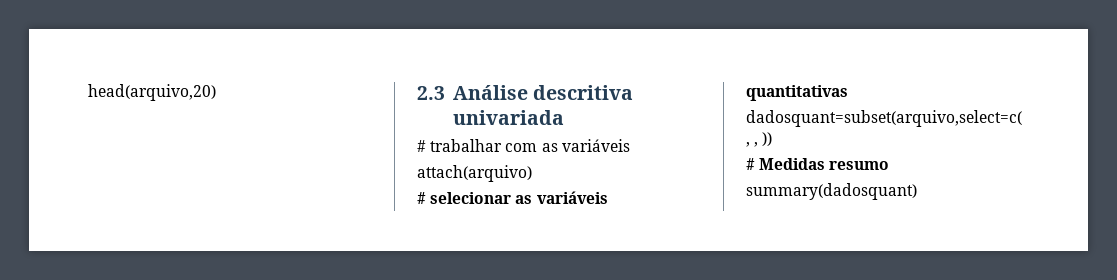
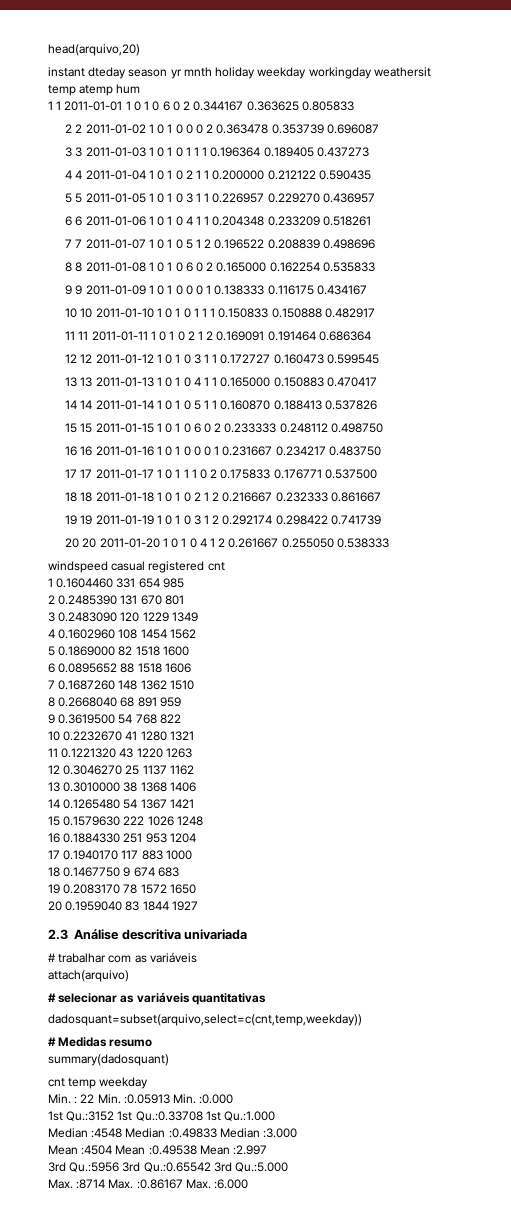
(216, 92) none -> [48,67,431,79] [48,84,141,96] [48,101,354,111] [65,124,379,134] [65,147,369,157] [65,170,371,180] [65,193,375,203] [65,216,371,226] [65,239,375,249] [65,262,375,272] [65,285,367,295] [65,308,375,318] [65,331,371,341] [65,354,379,364] [65,377,377,387] [65,400,377,410] [65,423,383,433] [65,446,381,456] [65,469,377,479] [65,492,381,502] [65,515,381,525] [65,538,389,548] [48,561,225,573] [48,578,184,588] [48,595,184,605] [48,612,198,622] [48,629,196,639] [48,646,189,656] [48,663,191,673] [48,680,194,690] [48,697,181,707] [48,714,181,724] [48,731,194,741] [48,748,192,758] [48,765,194,775] [48,782,196,792] [48,799,194,809] [48,816,203,826] [48,833,196,843] [48,850,192,860] [48,867,179,877] [48,884,196,894] [48,901,198,911] // instant dteday season yr mnth holiday weekday workingday weathersit temp atemp hum // 1 1 2011-01-01 1 0 1 0 6 0 2 0.344167 0.363625 0.805833 // 2 2 2011-01-02 1 0 1 0 0 0 2 0.363478 0.353739 0.696087 // 3 3 2011-01-03 1 0 1 0 1 1 1 0.196364 0.189405 0.437273 // 4 4 2011-01-04 1 0 1 0 2 1 1 0.200000 0.212122 0.590435 // 5 5 2011-01-05 1 0 1 0 3 1 1 0.226957 0.229270 0.436957 // 6 6 2011-01-06 1 0 1 0 4 1 1 0.204348 0.233209 0.518261 // 7 7 2011-01-07 1 0 1 0 5 1 2 0.196522 0.208839 0.498696 // 8 8 2011-01-08 1 0 1 0 6 0 2 0.165000 0.162254 0.535833 // 9 9 2011-01-09 1 0 1 0 0 0 1 0.138333 0.116175 0.434167 // 10 10 2011-01-10 1 0 1 0 1 1 1 0.150833 0.150888 0.482917 // 11 11 2011-01-11 1 0 1 0 2 1 2 0.169091 0.191464 0.686364 // 12 12 2011-01-12 1 0 1 0 3 1 1 0.172727 0.160473 0.599545 // 13 13 2011-01-13 1 0 1 0 4 1 1 0.165000 0.150883 0.470417 // 14 14 2011-01-14 1 0 1 0 5 1 1 0.160870 0.188413 0.537826 // 15 15 2011-01-15 1 0 1 0 6 0 2 0.233333 0.248112 0.498750 // 16 16 2011-01-16 1 0 1 0 0 0 1 0.231667 0.234217 0.483750 // 17 17 2011-01-17 1 0 1 1 1 0 2 0.175833 0.176771 0.537500 // 18 18 2011-01-18 1 0 1 0 2 1 2 0.216667 0.232333 0.861667 // 19 19 2011-01-19 1 0 1 0 3 1 2 0.292174 0.298422 0.741739 // 20 20 2011-01-20 1 0 1 0 4 1 2 0.261667 0.255050 0.538333 // windspeed casual registered cnt // 1 0.1604460 331 654 985 // 2 0.2485390 131 670 801 // 3 0.2483090 120 1229 1349 // 4 0.1602960 108 1454 1562 // 5 0.1869000 82 1518 1600 // 6 0.0895652 88 1518 1606 // 7 0.1687260 148 1362 1510 // 8 0.2668040 68 891 959 // 9 0.3619500 54 768 822 // 10 0.2232670 41 1280 1321 // 11 0.1221320 43 1220 1263 // 12 0.3046270 25 1137 1162 // 13 0.3010000 38 1368 1406 // 14 0.1265480 54 1367 1421 // 15 0.1579630 222 1026 1248 // 16 0.1884330 251 953 1204 // 17 0.1940170 117 883 1000 // 18 0.1467750 9 674 683 // 19 0.2083170 78 1572 1650 // 20 0.1959040 83 1844 1927
[746,110,1022,127] [746,132,773,147] dadosquant=subset(arquivo,select=c( , , )) -> [48,1014,362,1026] dadosquant=subset(arquivo,select=c(cnt,temp,weekday))
(917, 191) none -> [48,1077,149,1089] [48,1094,234,1104] [48,1111,276,1121] [48,1128,298,1138] [48,1145,268,1155] [48,1162,289,1172] [48,1179,249,1189] // cnt temp weekday // Min. : 22 Min. :0.05913 Min. :0.000 // 1st Qu.:3152 1st Qu.:0.33708 1st Qu.:1.000 // Median :4548 Median :0.49833 Median :3.000 // Mean :4504 Mean :0.49538 Mean :2.997 // 3rd Qu.:5956 3rd Qu.:0.65542 3rd Qu.:5.000 // Max. :8714 Max. :0.86167 Max. :6.000

